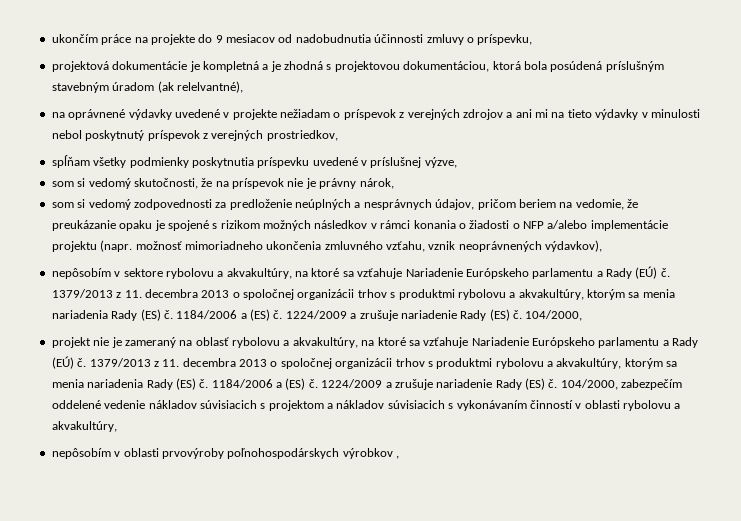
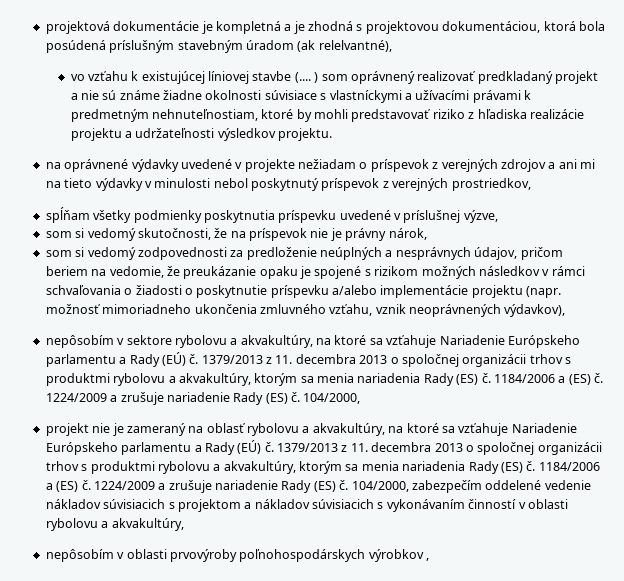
[51,34,533,45] ukončím práce na projekte do 9 mesiacov od nadobudnutia účinnosti zmluvy o príspevku, // -> (45, 27) none
(243, 87) none -> [70,71,599,84] [70,90,532,103] [70,109,584,122] [70,128,333,141] // vo vzťahu k existujúcej líniovej stavbe (.... ) som oprávnený realizovať predkladaný projekt a nie sú známe žiadne okolnosti súvisiace s vlastníckymi a užívacími právami k predmetným nehnuteľnostiam, ktoré by mohli predstavovať riziko z hľadiska realizácie projektu a udržateľnosti výsledkov projektu.
[413,220,456,229] konania -> [45,285,121,295] schvaľovania
[523,221,544,229] NFP -> [196,285,329,298] poskytnutie príspevku

